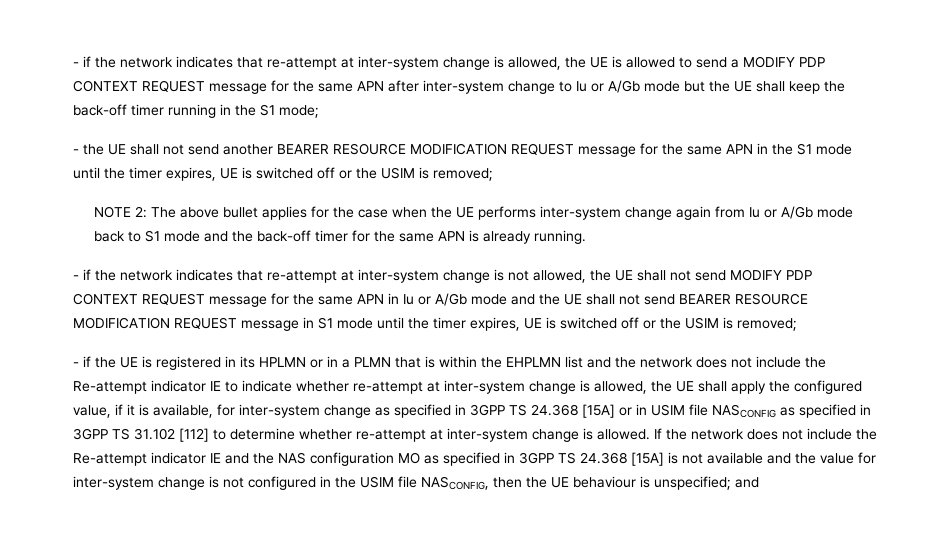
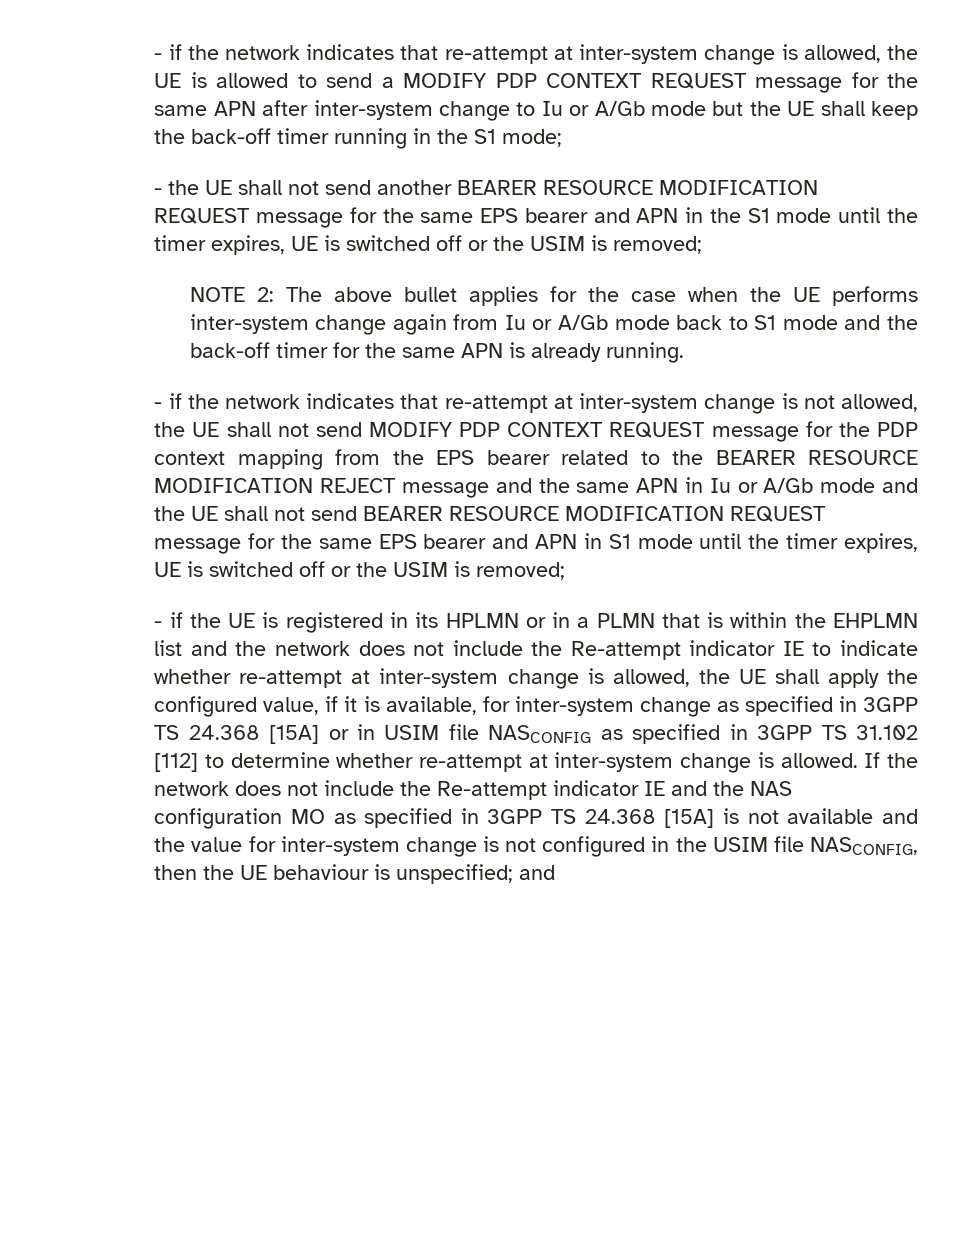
(722, 150) none -> [480,208,630,223] EPS bearer and
(314, 299) none -> [876,422,918,437] [154,449,919,470] [154,478,570,498] PDP context mapping from the EPS bearer related to the BEARER RESOURCE MODIFICATION REJECT message and the
(299, 325) none -> [248,533,578,549] for the same EPS bearer and APN

